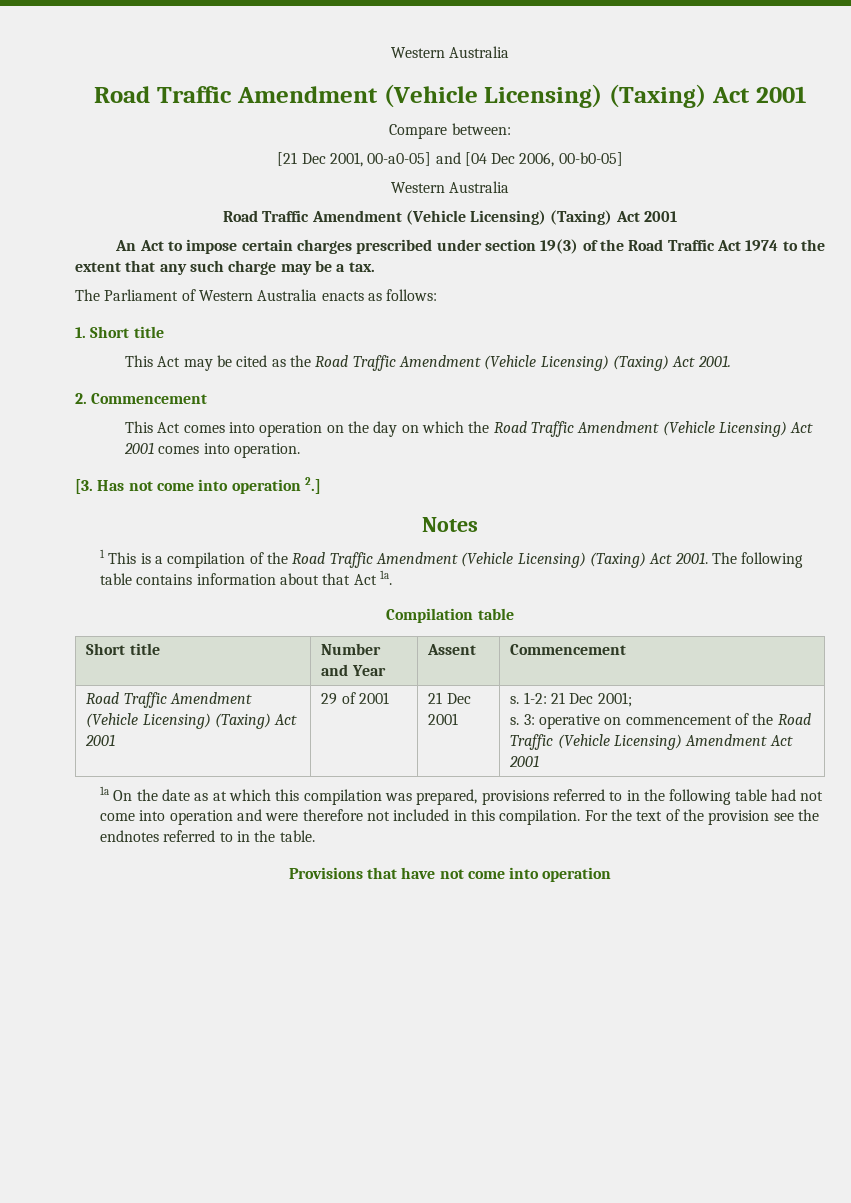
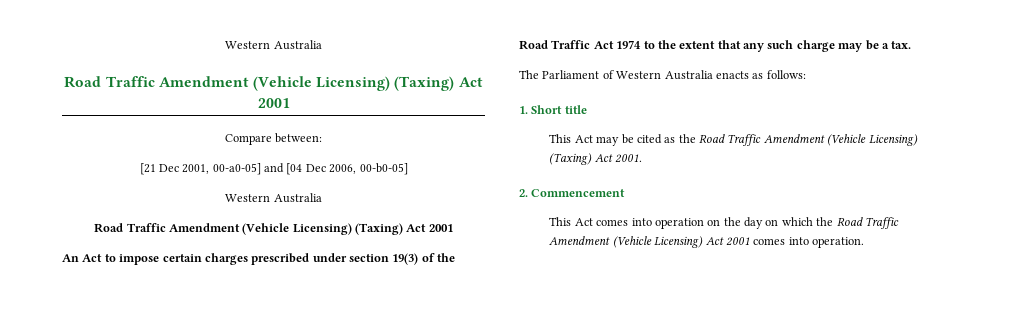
[75,477,321,494] [422,517,478,532] [100,549,804,568] [100,570,392,585] [386,608,514,623] [86,643,160,655] [321,643,382,655] [321,664,386,676] [427,644,477,655] [510,644,627,655] [86,692,253,708] [86,713,298,729] [85,734,116,746] [321,692,390,705] [428,692,471,704] [428,713,459,725] [510,692,632,707] [510,713,811,729] [510,734,793,750] [509,755,540,767] [100,786,824,805] [100,809,819,825] [100,830,315,842] [288,867,612,882] // [3. Has not come into operation 2.] // Notes // 1 This is a compilation of the Road Traffic Amendment (Vehicle Licensing) (Taxing) Act 2001. The following table contains information about that Act 1a. // Compilation table // Short title | Number and Year | Assent | Commencement // Road Traffic Amendment (Vehicle Licensing) (Taxing) Act 2001 | 29 of 2001 | 21 Dec 2001 | s. 1-2: 21 Dec 2001; // s. 3: operative on commencement of the Road Traffic (Vehicle Licensing) Amendment Act 2001 // 1a On the date as at which this compilation was prepared, provisions referred to in the following table had not come into operation and were therefore not included in this compilation. For the text of the provision see the endnotes referred to in the table. // Provisions that have not come into operation -> (865, 242) none

